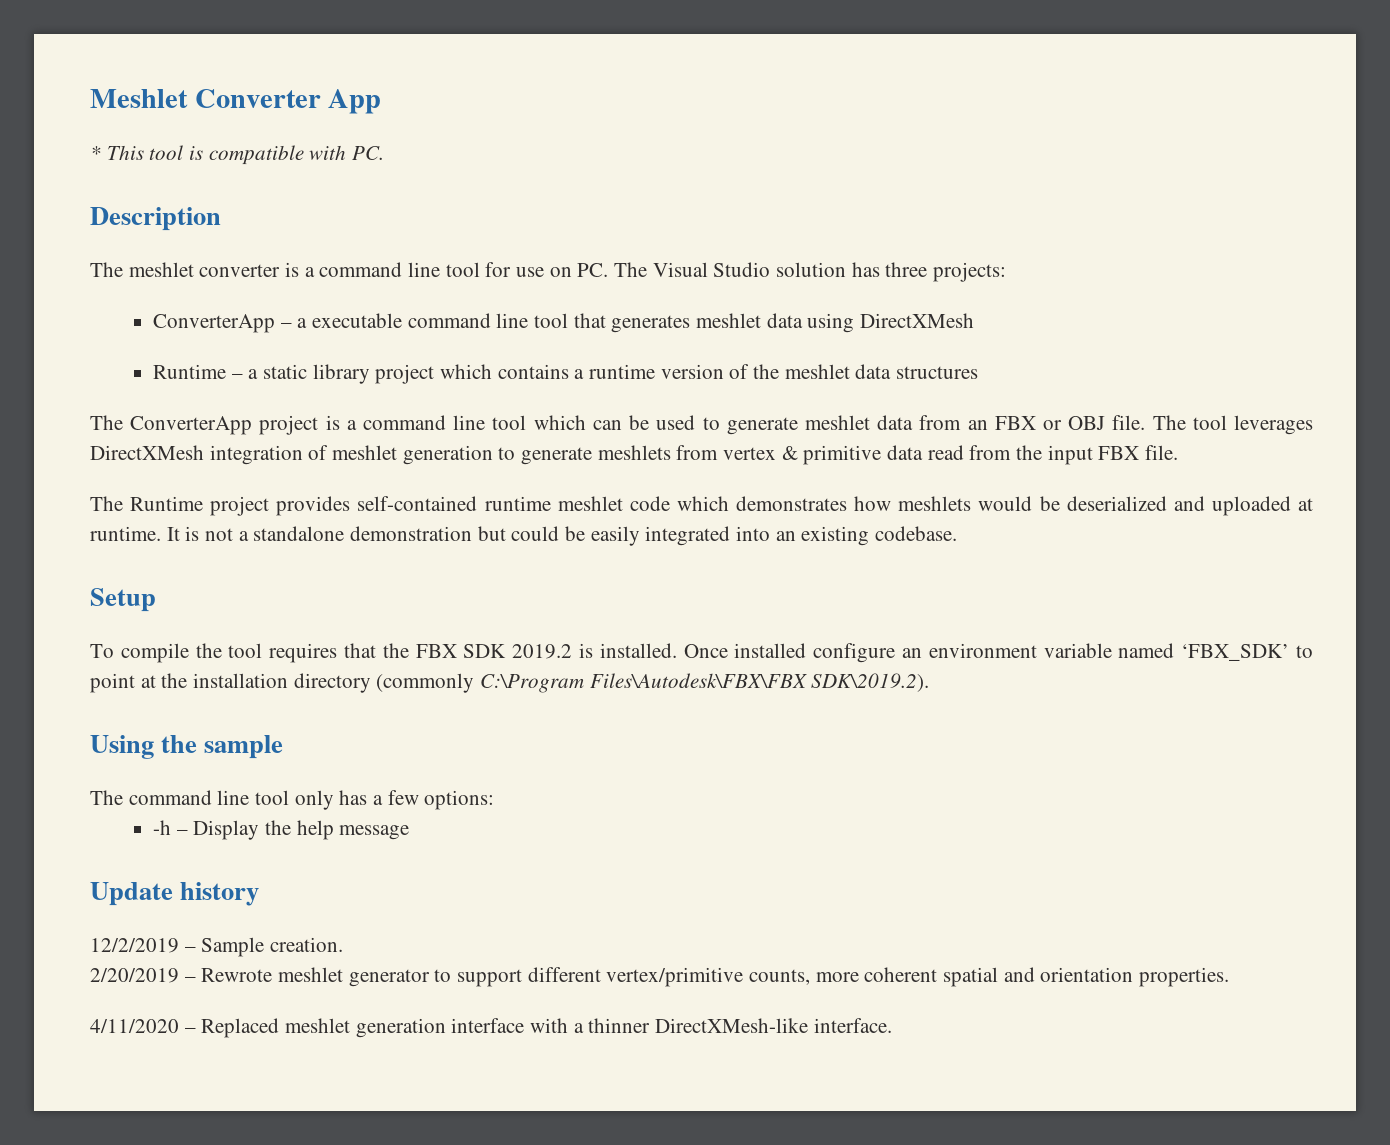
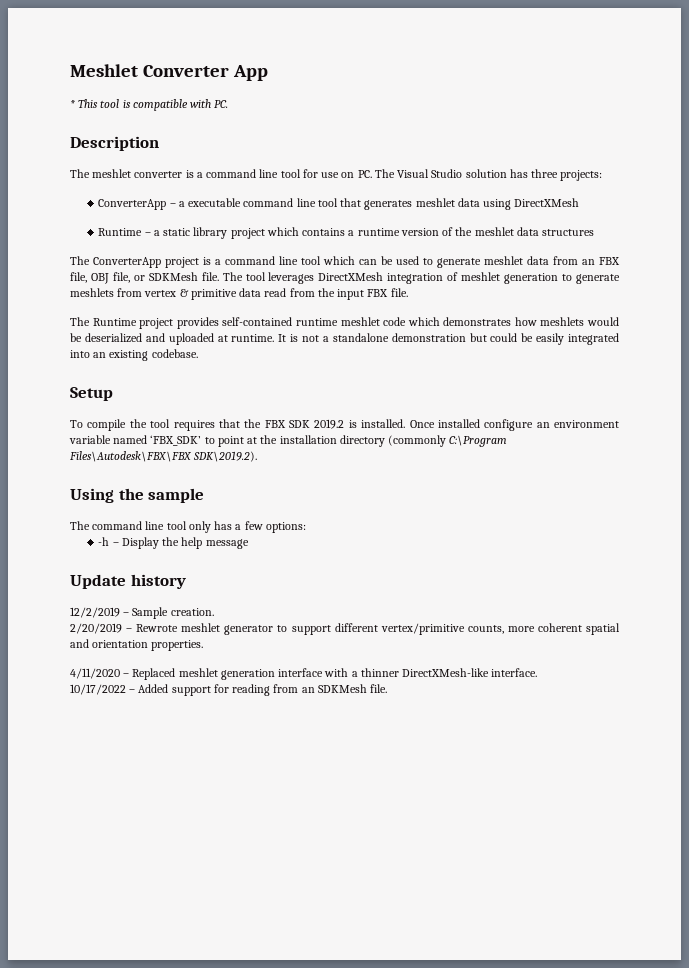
[1042,416,1106,430] or OBJ -> [70,272,198,284] file, OBJ file, or SDKMesh
(892, 1025) none -> [70,684,388,696] // 10/17/2022 – Added support for reading from an SDKMesh file.

